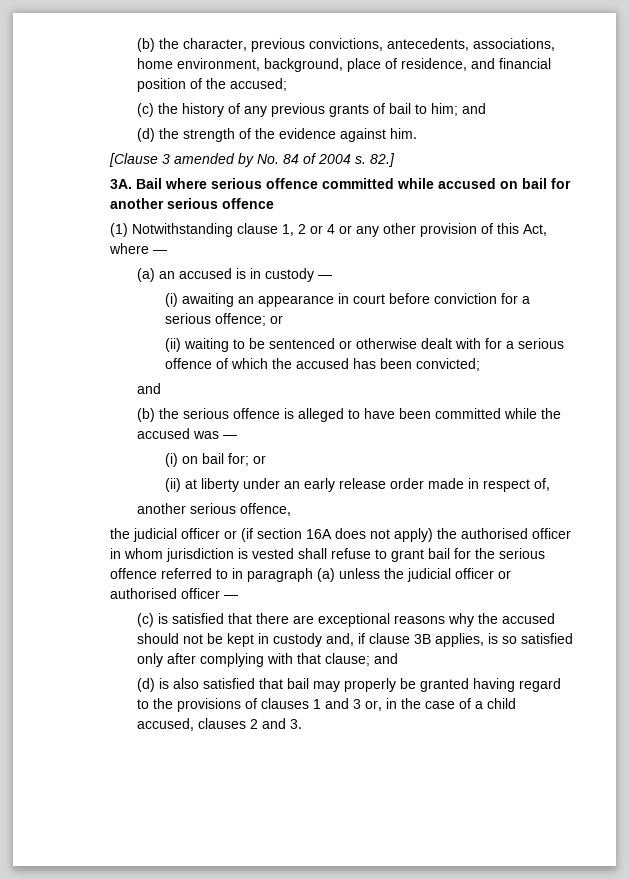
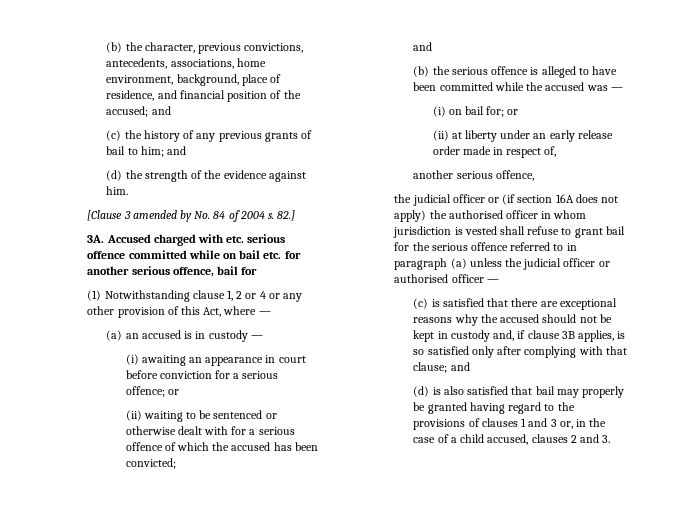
(288, 84) none -> [151,106,171,115] and
[135,178,207,189] Bail where -> [106,234,245,246] Accused charged with etc.
[437,178,547,189] accused on bail -> [222,250,282,259] on bail etc.
[221,198,274,209] offence -> [172,266,258,277] offence, bail for

